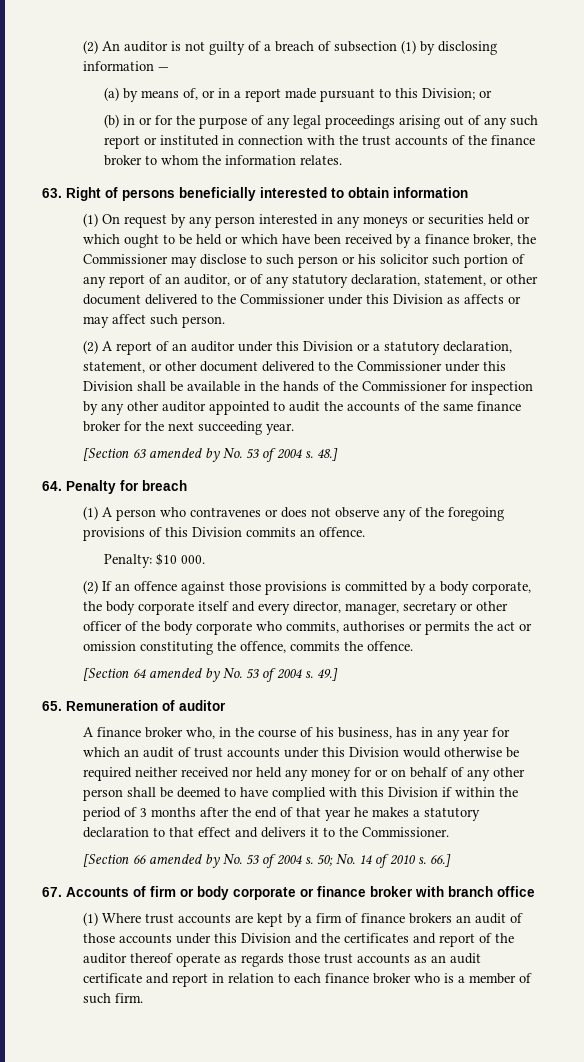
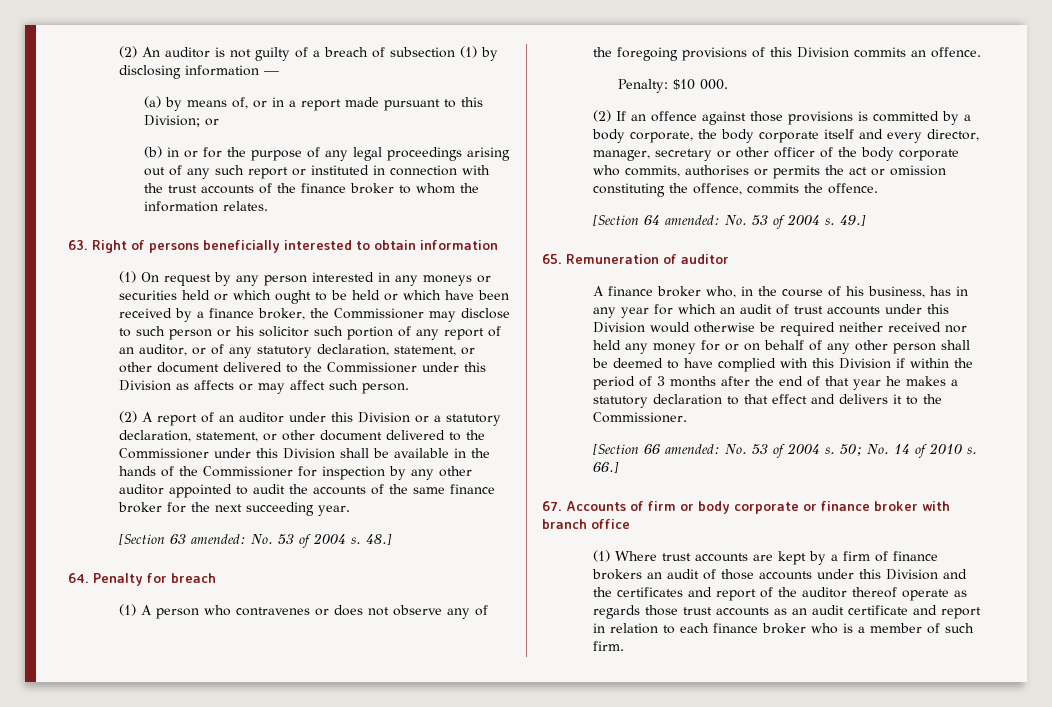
[149,448,221,462] amended by -> [190,534,246,544] amended:
[149,668,221,682] amended by -> [664,215,720,225] amended:
[149,854,221,868] amended by -> [664,444,720,454] amended:

